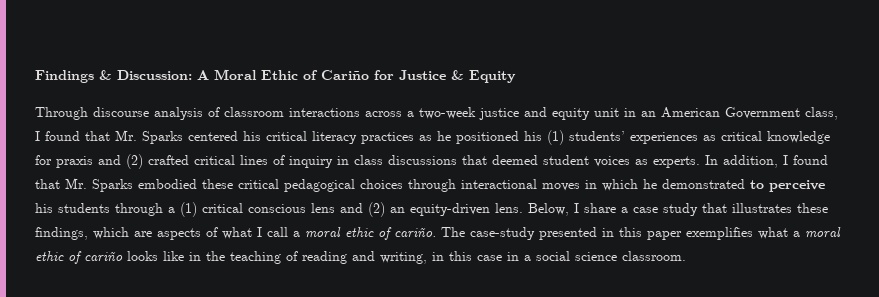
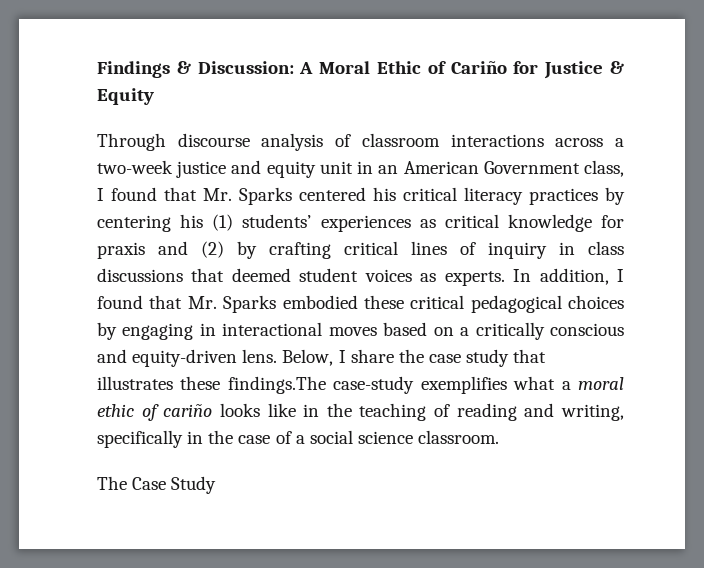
[419,131,519,144] as he positioned -> [605,187,625,205] [97,215,171,232] by centering
[148,155,189,165] crafted -> [237,241,331,259] by crafting
[408,179,825,192] [35,202,405,217] through interactional moves in which he demonstrated to perceive his students through a (1) critical conscious lens and (2) an -> [97,322,625,340] [97,349,127,363] by engaging in interactional moves based on a critically conscious and
[621,207,628,213] a -> [398,349,424,363] the
[35,227,682,240] findings, which are aspects of what I call a moral ethic of cariño. The case-study presented in this paper -> [227,376,415,394] findings.The case-study
[432,251,519,261] in this case in -> [97,430,292,448] specifically in the case of
(686, 256) none -> [97,476,217,494] // The Case Study

